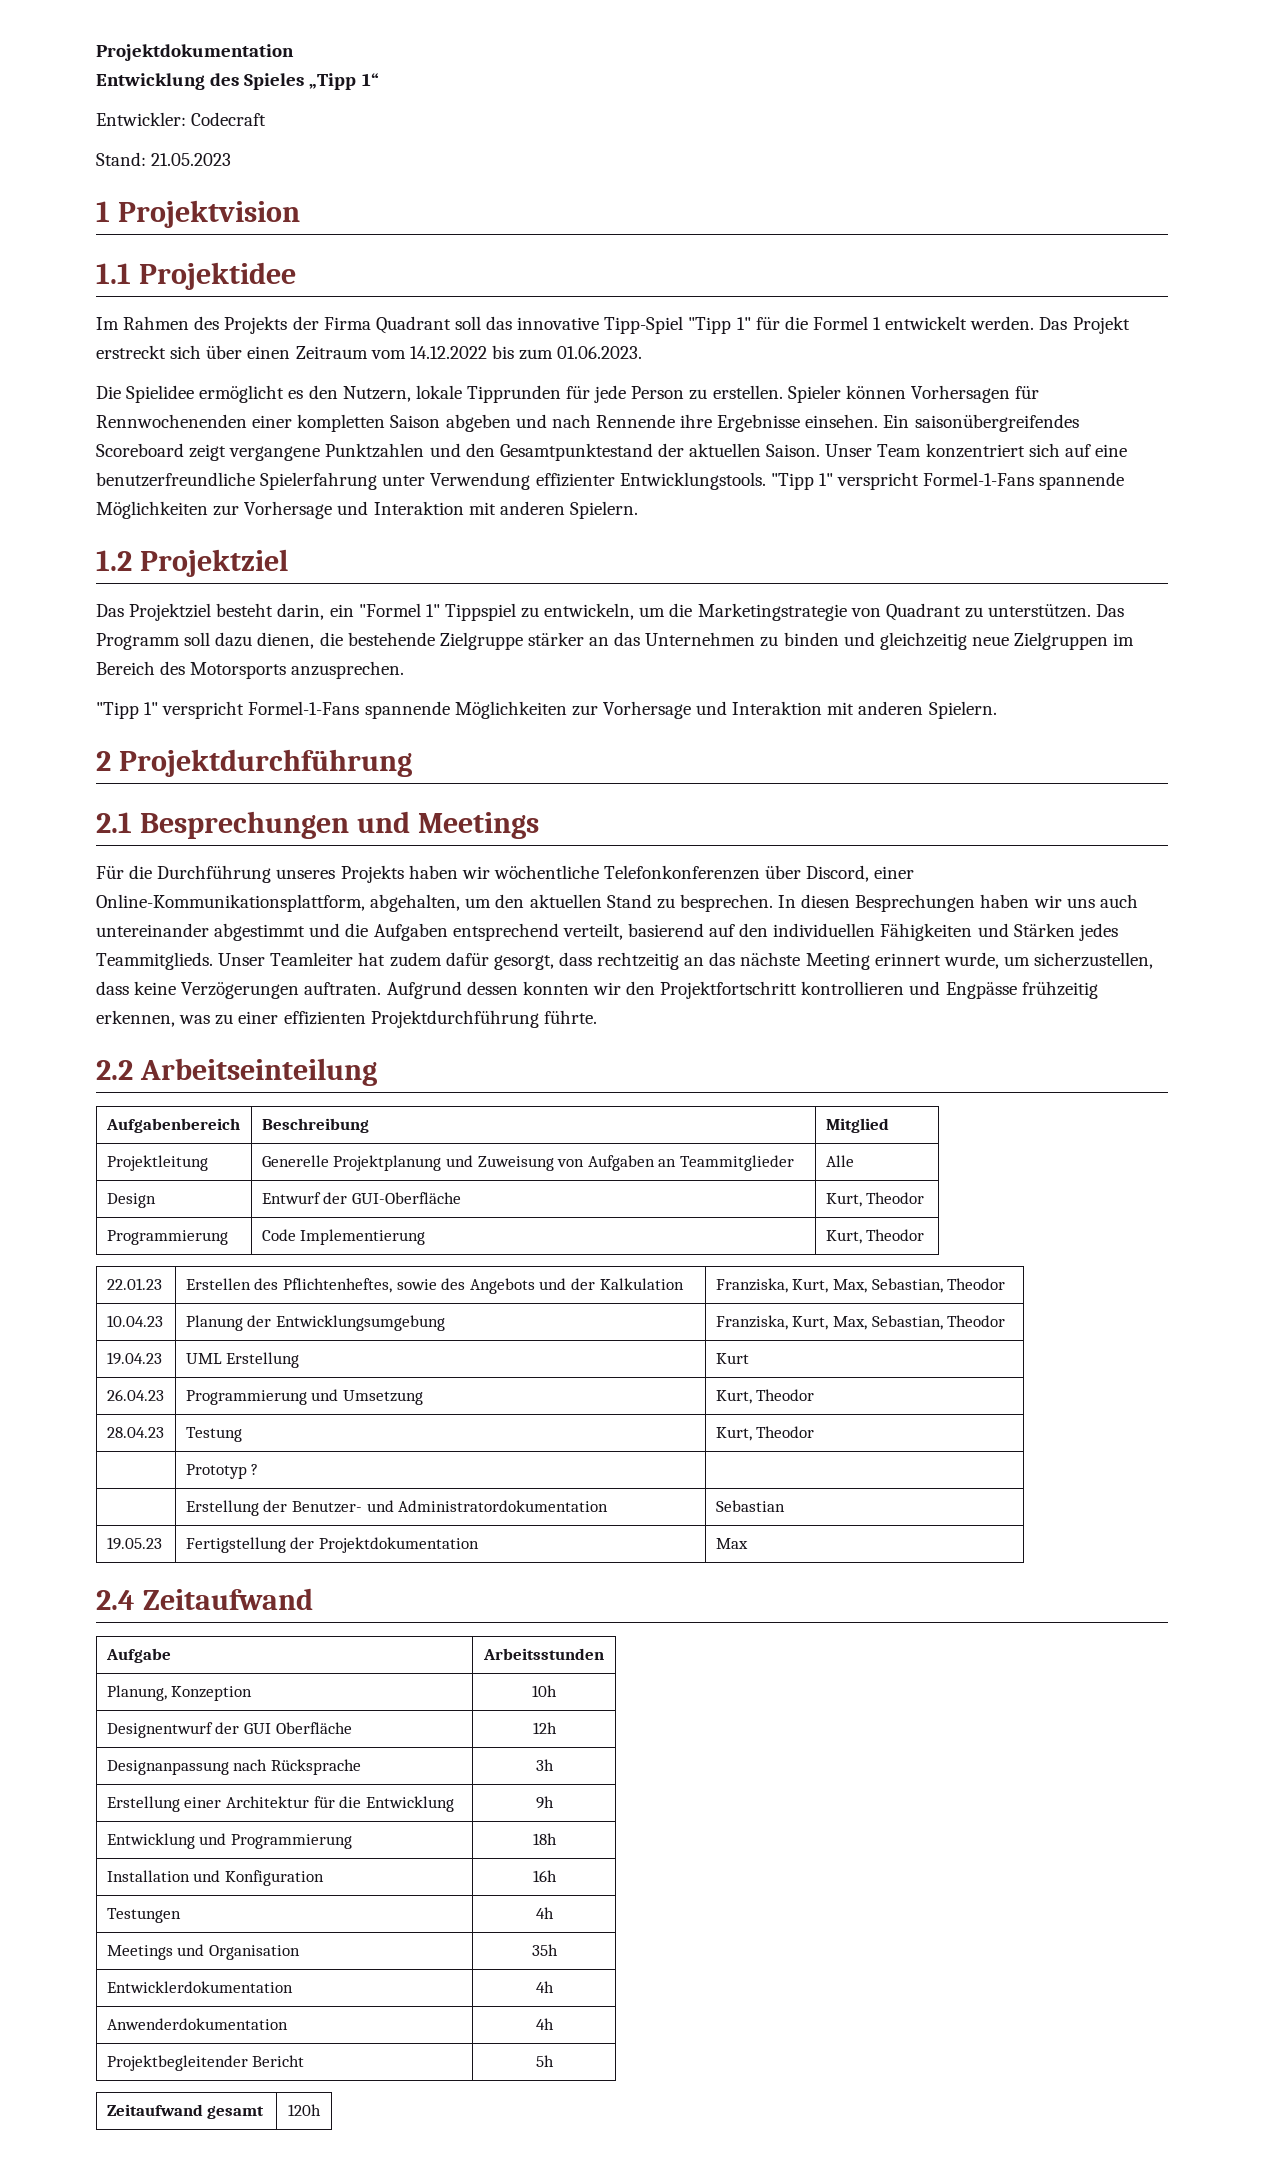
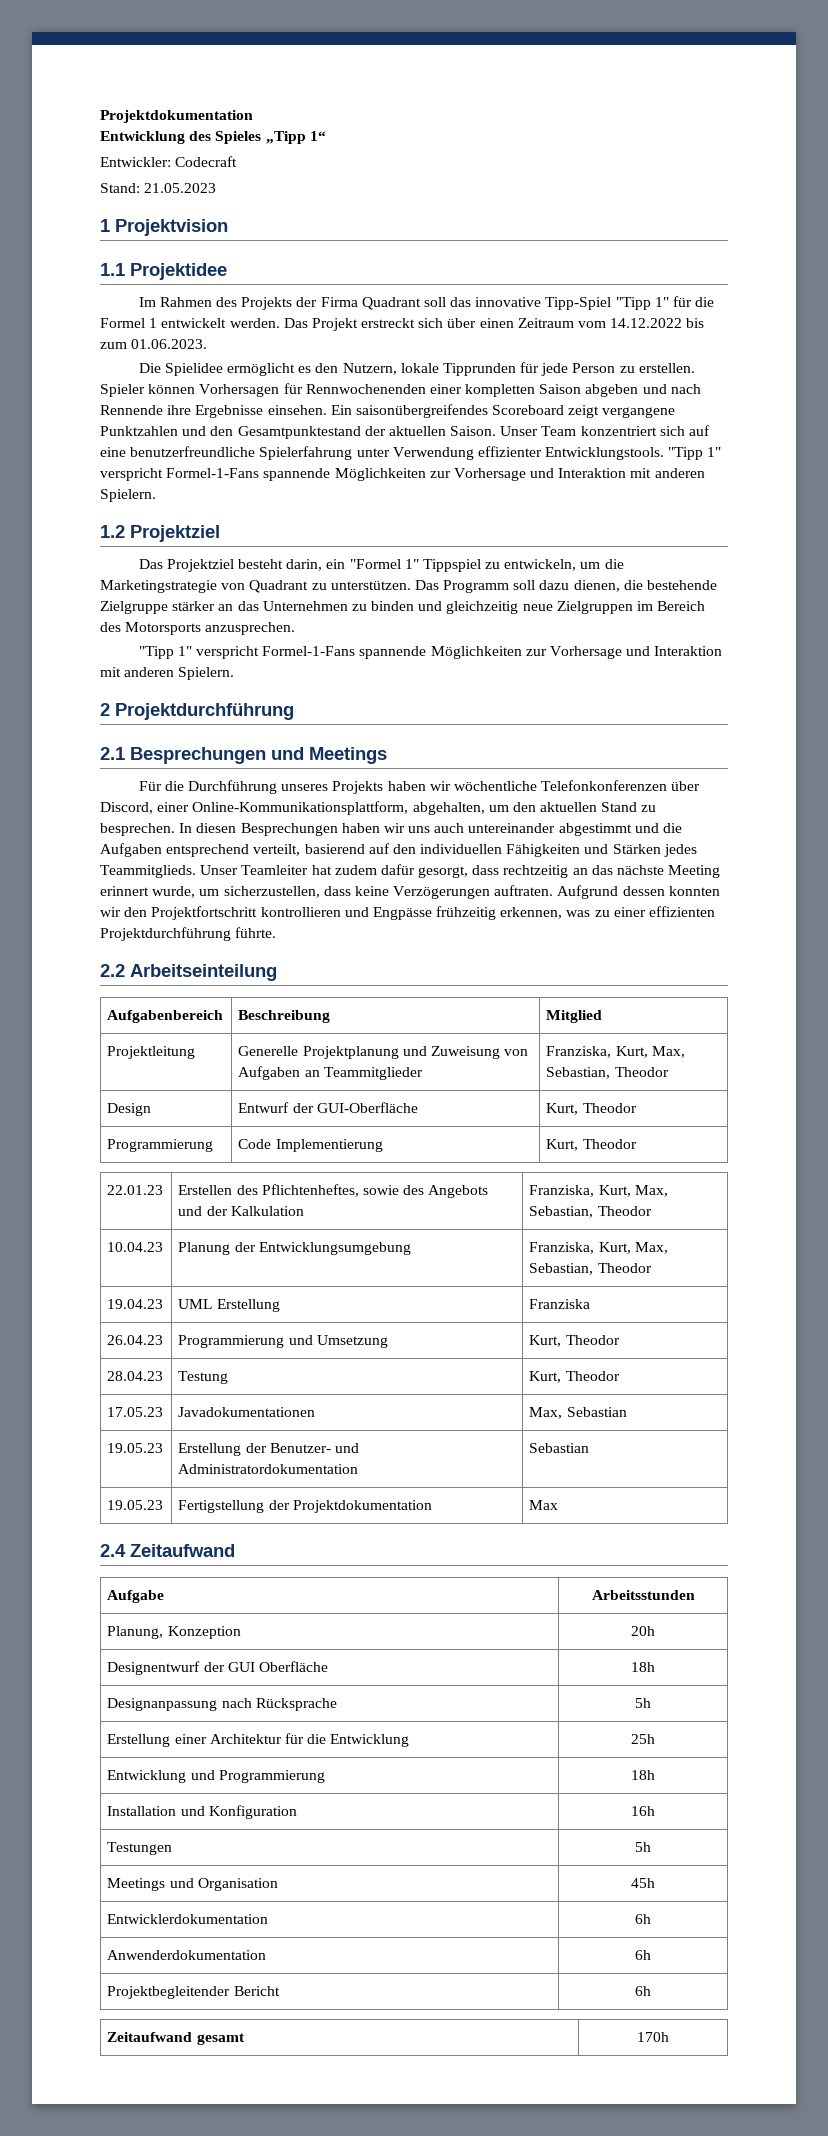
[825,1155,854,1167] Alle -> [546,1046,685,1058] [546,1067,669,1079] Franziska, Kurt, Max, Sebastian, Theodor
[715,1353,749,1364] Kurt -> [529,1299,591,1309] Franziska
[185,1464,259,1479] | Prototyp ? | // -> [107,1407,164,1417] [178,1407,316,1417] [529,1407,627,1419] [107,1443,164,1453] 17.05.23 | Javadokumentationen | Max, Sebastian // 19.05.23
[532,1685,557,1697] 10h -> [631,1626,655,1636] 20h
[532,1722,557,1734] 12h -> [631,1662,655,1672] 18h
[535,1759,554,1771] 3h -> [635,1698,651,1708] 5h
[535,1796,554,1809] 9h -> [631,1734,655,1744] 25h
[535,1907,554,1919] 4h -> [635,1842,651,1852] 5h
[531,1944,558,1956] 35h -> [631,1878,655,1888] 45h
[535,1981,554,1993] 4h -> [635,1914,651,1924] 6h
[535,2018,554,2030] 4h -> [635,1950,651,1960] 6h
[535,2055,554,2067] 5h -> [635,1986,651,1996] 6h
[288,2104,321,2116] 120h -> [637,2032,669,2042] 170h

